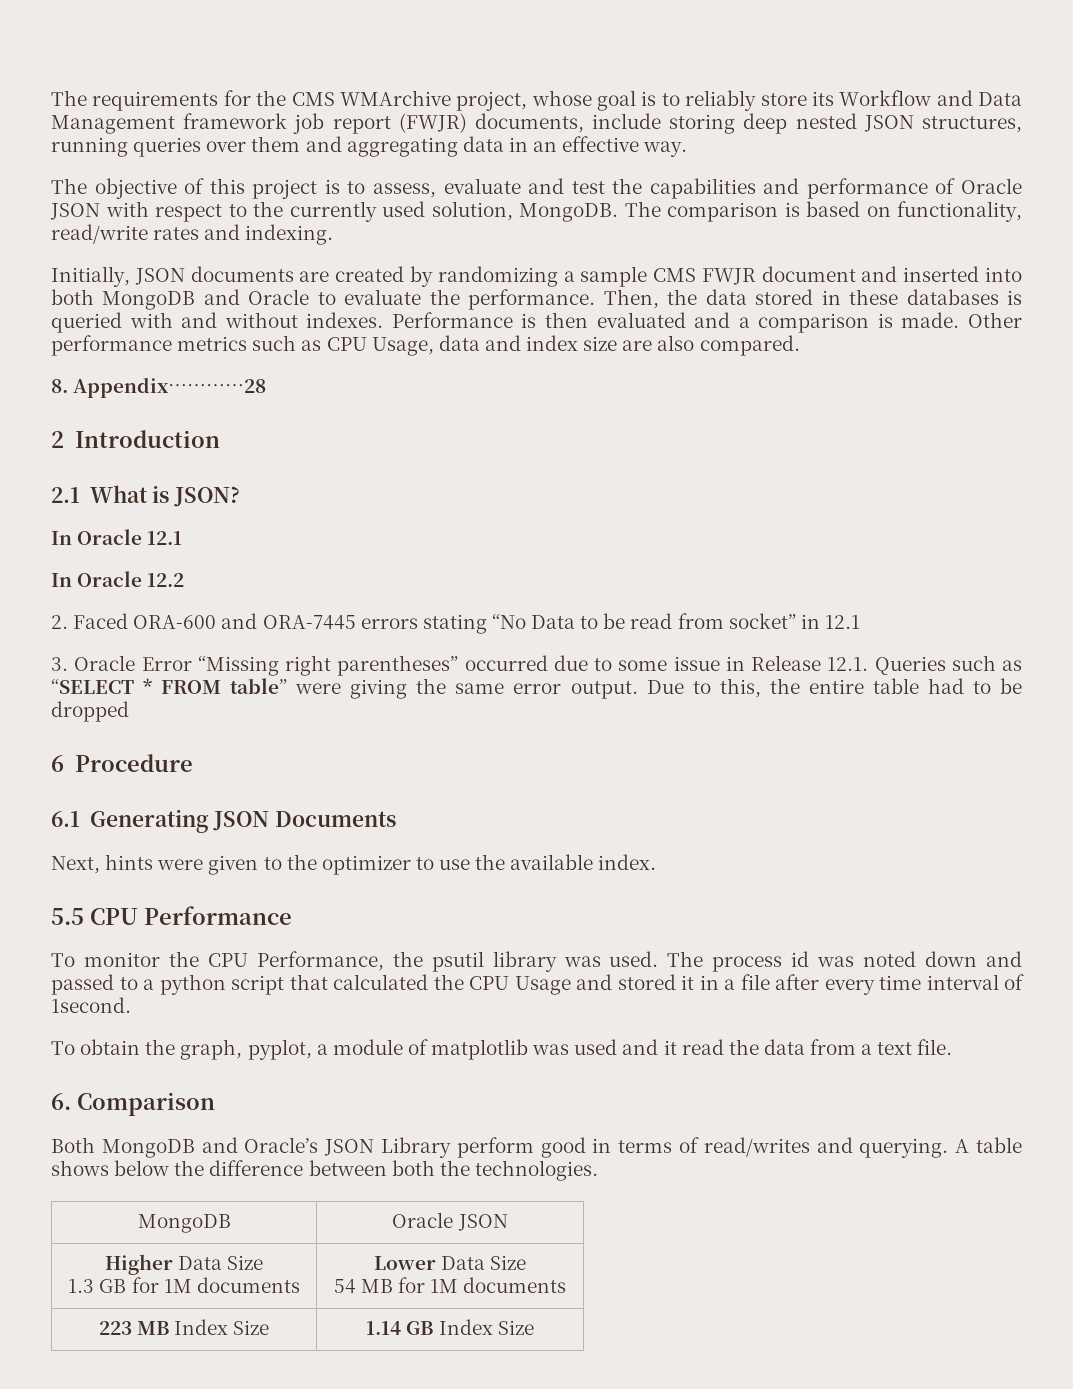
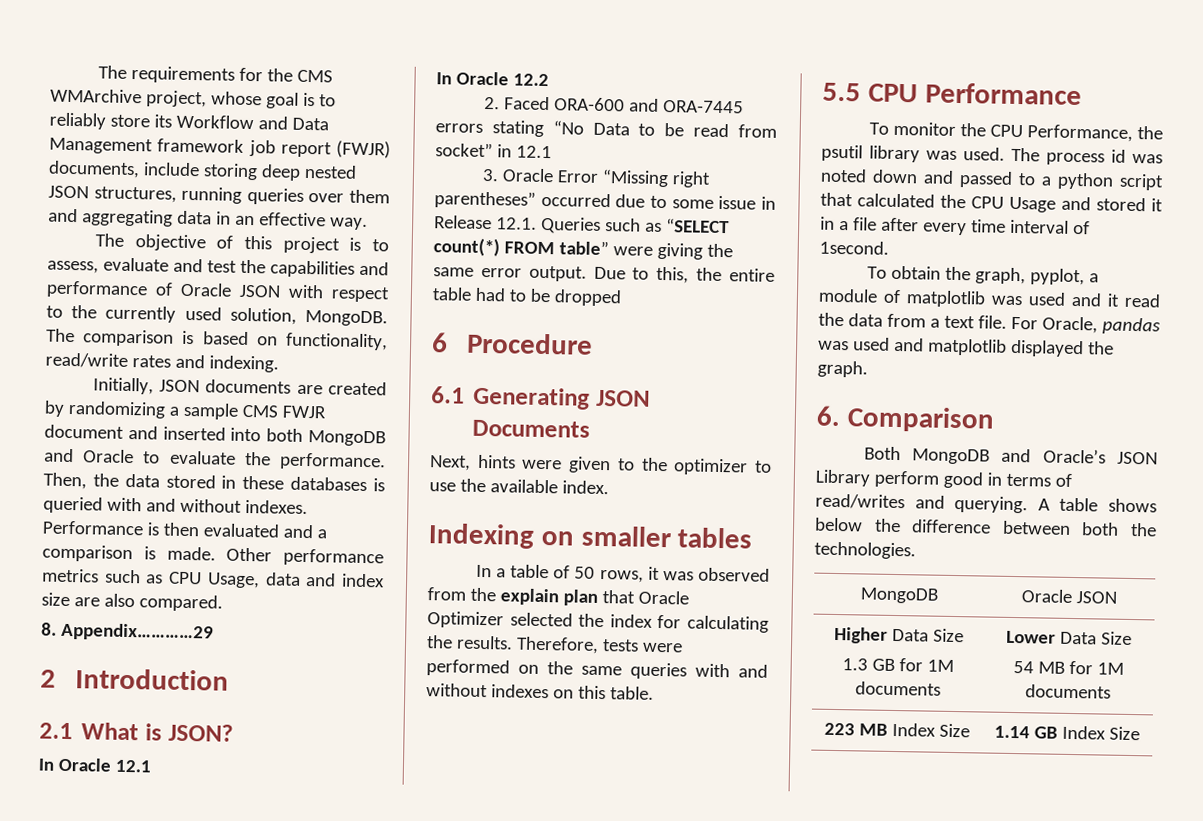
[73,377,267,398] Appendix…………28 -> [60,622,214,642] Appendix…………29
[143,678,154,694] * -> [433,237,500,257] count(*)
(657, 862) none -> [428,523,754,549] [475,564,770,583] [427,587,689,606] [427,611,769,633] [426,635,683,654] [426,659,768,680] [426,683,654,700] // Indexing on smaller tables // In a table of 50 rows, it was observed from the explain plan that Oracle Optimizer selected the index for calculating the results. Therefore, tests were performed on the same queries with and without indexes on this table.
(953, 1047) none -> [1011,316,1161,335] [818,337,1114,358] [817,360,868,378] For Oracle, pandas was used and matplotlib displayed the graph.

